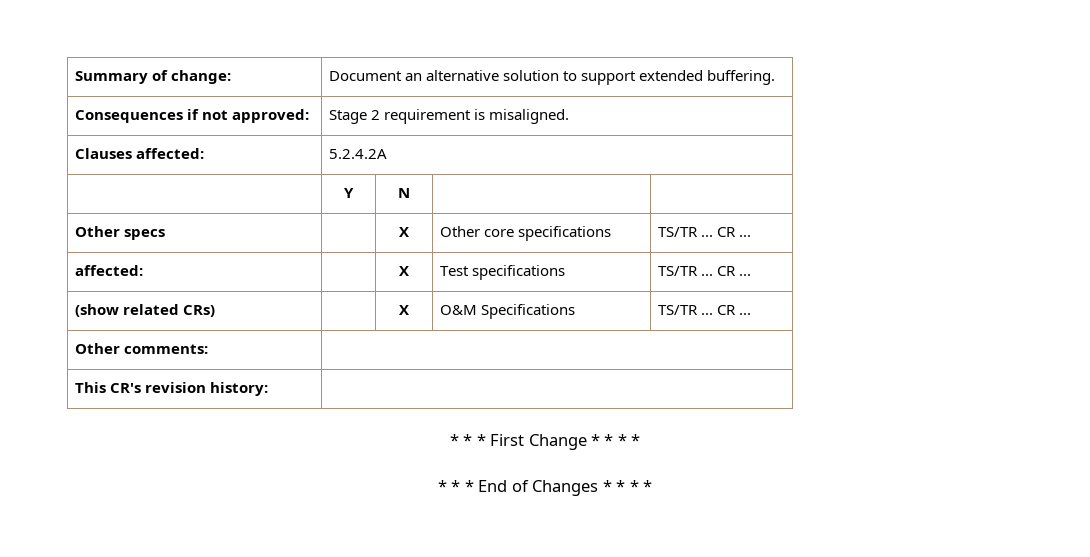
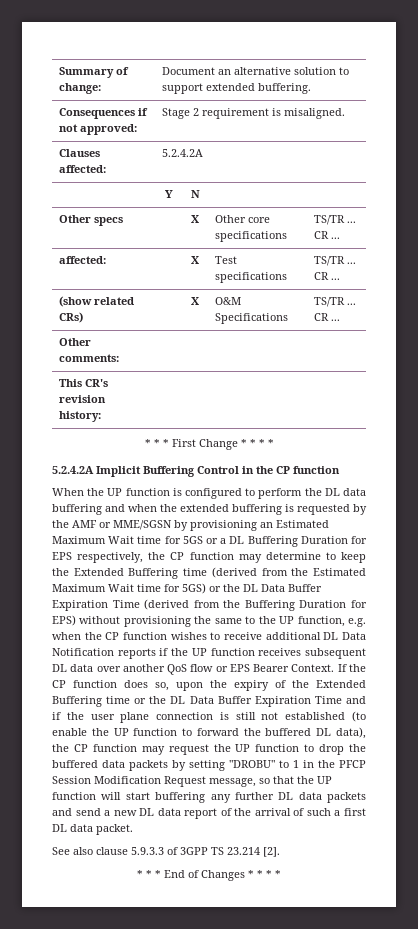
(641, 440) none -> [52,466,340,477] [52,488,366,499] [52,504,367,515] [52,520,329,531] [52,536,367,547] [52,552,366,563] [52,567,367,579] [52,583,322,594] [52,599,367,611] [52,615,367,627] [52,632,366,640] [52,648,366,659] [52,664,366,675] [52,680,366,691] [52,696,366,707] [52,711,366,723] [52,727,366,739] [52,744,366,755] [52,760,366,771] [52,776,332,787] [52,792,366,803] [52,808,367,819] [52,824,133,835] [52,847,280,857] // 5.2.4.2A Implicit Buffering Control in the CP function // When the UP function is configured to perform the DL data buffering and when the extended buffering is requested by the AMF or MME/SGSN by provisioning an Estimated Maximum Wait time for 5GS or a DL Buffering Duration for EPS respectively, the CP function may determine to keep the Extended Buffering time (derived from the Estimated Maximum Wait time for 5GS) or the DL Data Buffer Expiration Time (derived from the Buffering Duration for EPS) without provisioning the same to the UP function, e.g. when the CP function wishes to receive additional DL Data Notification reports if the UP function receives subsequent DL data over another QoS flow or EPS Bearer Context. If the CP function does so, upon the expiry of the Extended Buffering time or the DL Data Buffer Expiration Time and if the user plane connection is still not established (to enable the UP function to forward the buffered DL data), the CP function may request the UP function to drop the buffered data packets by setting "DROBU" to 1 in the PFCP Session Modification Request message, so that the UP function will start buffering any further DL data packets and send a new DL data report of the arrival of such a first DL data packet. // See also clause 5.9.3.3 of 3GPP TS 23.214 [2].

